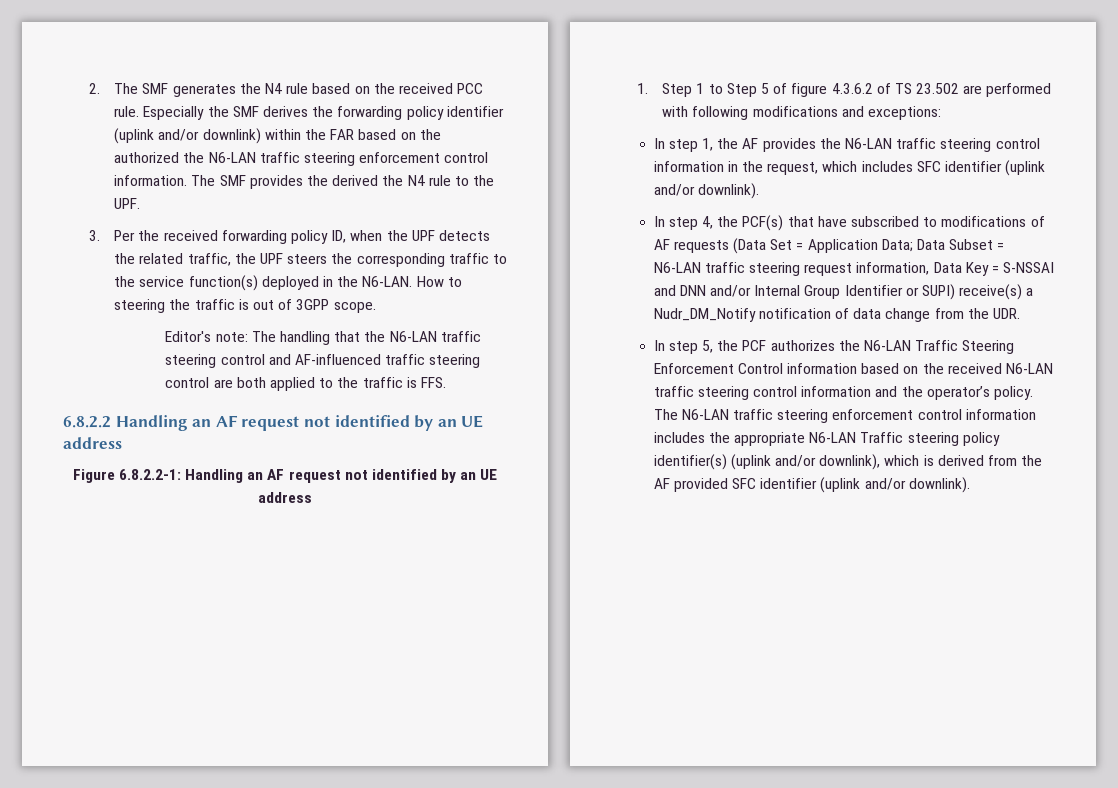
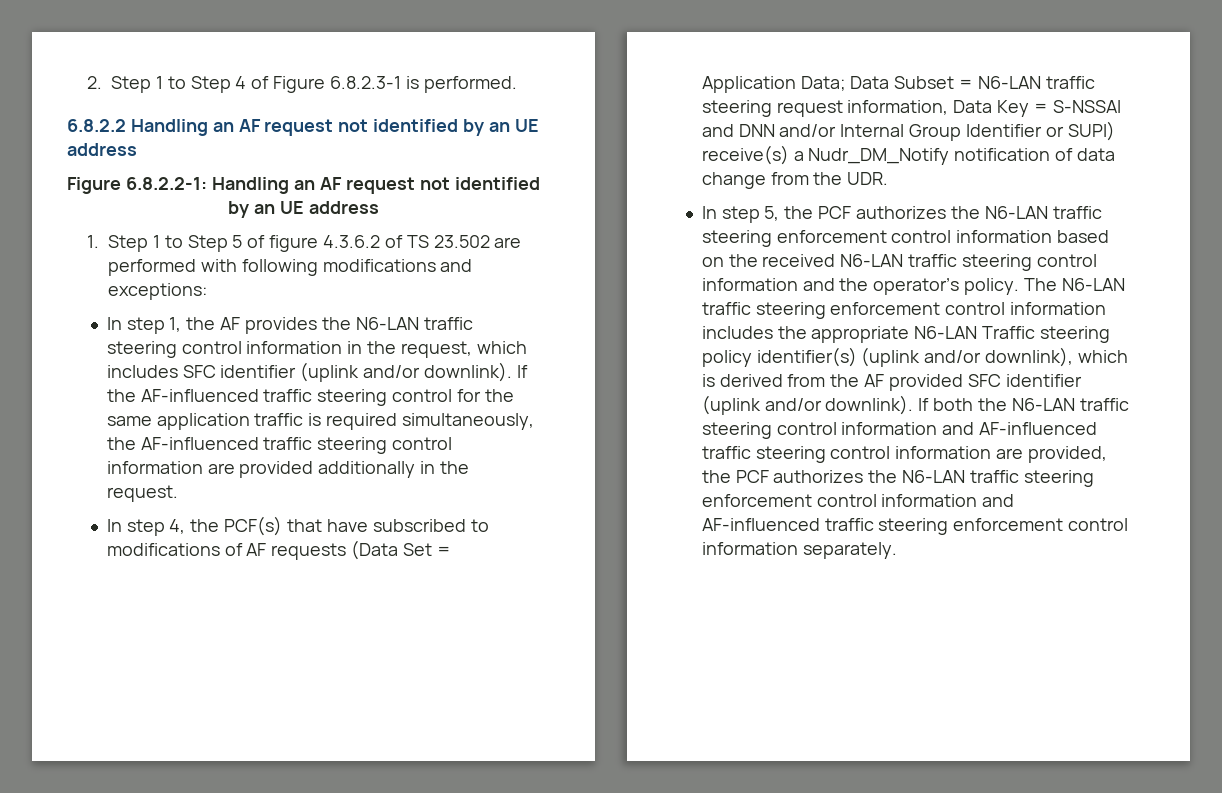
[114,83,484,97] [114,106,504,120] [114,128,441,144] [114,152,489,166] [114,175,495,189] [114,198,141,209] [88,230,490,244] [114,253,507,267] [114,275,462,291] [114,299,376,313] [165,331,481,345] [165,354,481,368] [165,377,446,391] The SMF generates the N4 rule based on the received PCC rule. Especially the SMF derives the forwarding policy identifier (uplink and/or downlink) within the FAR based on the authorized the N6-LAN traffic steering enforcement control information. The SMF provides the derived the N4 rule to the UPF. // 3. Per the received forwarding policy ID, when the UPF detects the related traffic, the UPF steers the corresponding traffic to the service function(s) deployed in the N6-LAN. How to steering the traffic is out of 3GPP scope. // Editor's note: The handling that the N6-LAN traffic steering control and AF-influenced traffic steering control are both applied to the traffic is FFS. -> [110,76,517,93] Step 1 to Step 4 of Figure 6.8.2.3-1 is performed.
(759, 191) none -> [516,365,528,378] [106,389,514,406] [106,413,535,430] [106,437,453,454] [106,461,470,478] [106,485,178,502] If the AF-influenced traffic steering control for the same application traffic is required simultaneously, the AF-influenced traffic steering control information are provided additionally in the request.
[915,340,1015,354] [653,363,783,374] Traffic Steering Enforcement Control -> [1052,206,1102,219] [701,230,952,247] traffic steering enforcement control
(970, 485) none -> [918,398,1129,411] [701,422,1098,439] [701,446,1108,463] [701,470,1094,487] [701,494,1015,507] [701,518,1129,535] [701,542,897,559] If both the N6-LAN traffic steering control information and AF-influenced traffic steering control information are provided, the PCF authorizes the N6-LAN traffic steering enforcement control information and AF-influenced traffic steering enforcement control information separately.

